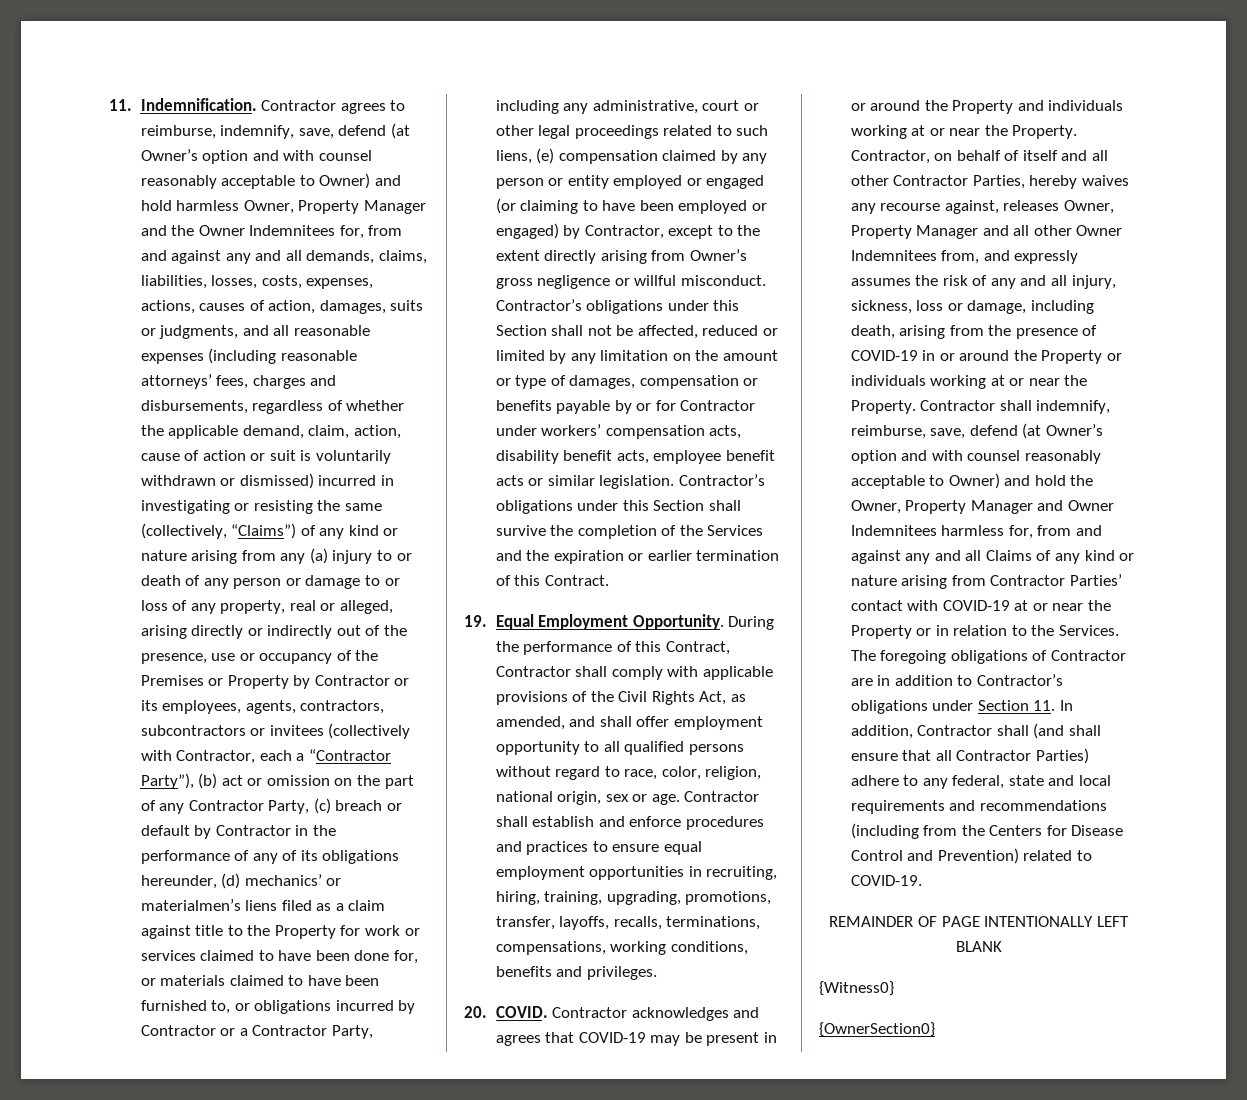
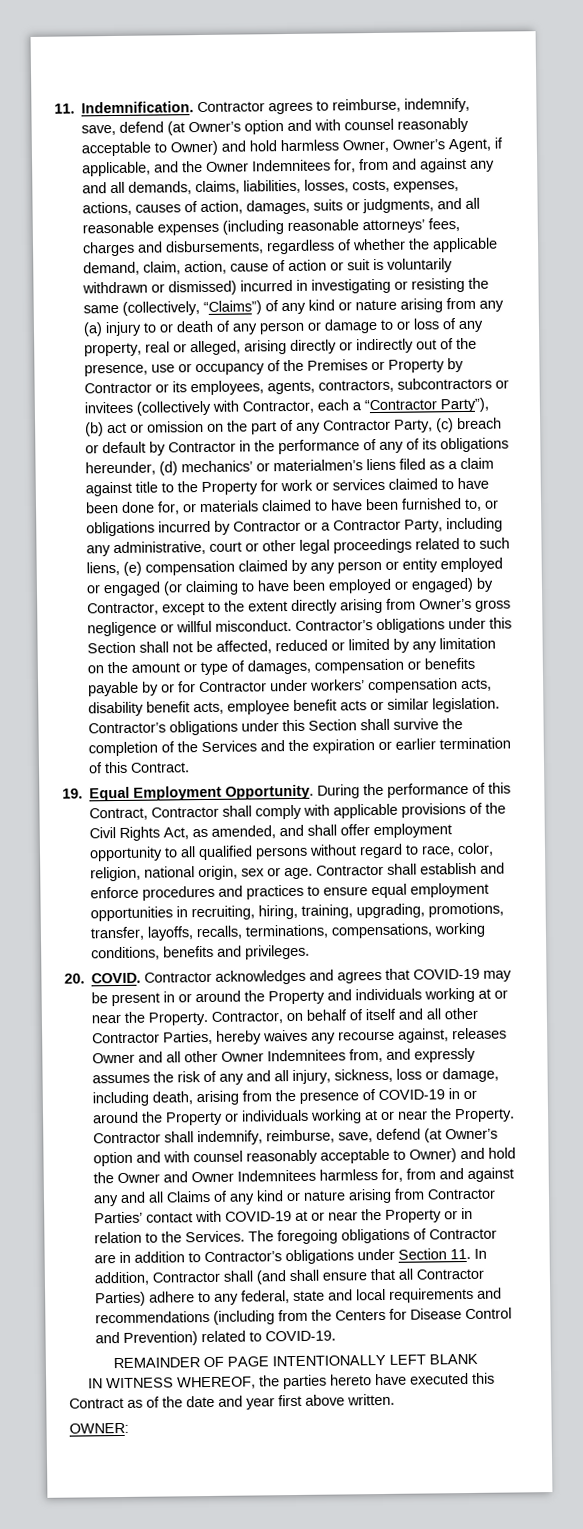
[298,200,426,214] Property Manager -> [392,137,504,153] [82,161,152,177] Owner’s Agent, if applicable,
[1063,200,1114,214] [850,225,979,239] Owner, Property Manager -> [92,1052,136,1064] Owner
[850,500,1033,514] Owner, Property Manager -> [117,1172,161,1184] Owner
[819,981,894,996] [819,1022,935,1037] {Witness0} // {OwnerSection0} -> [88,1372,496,1390] [69,1393,395,1410] [69,1422,129,1434] IN WITNESS WHEREOF, the parties hereto have executed this Contract as of the date and year first above written. // OWNER:

